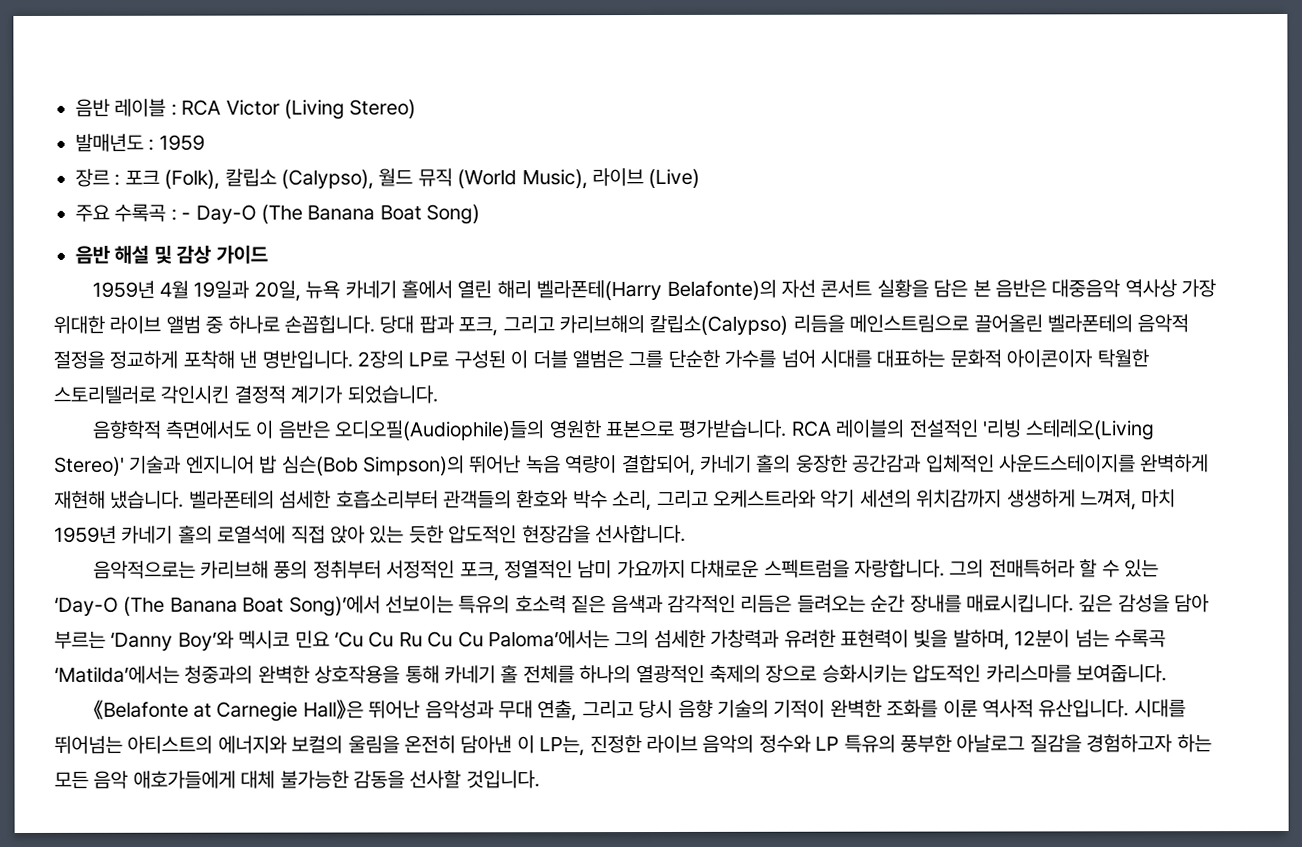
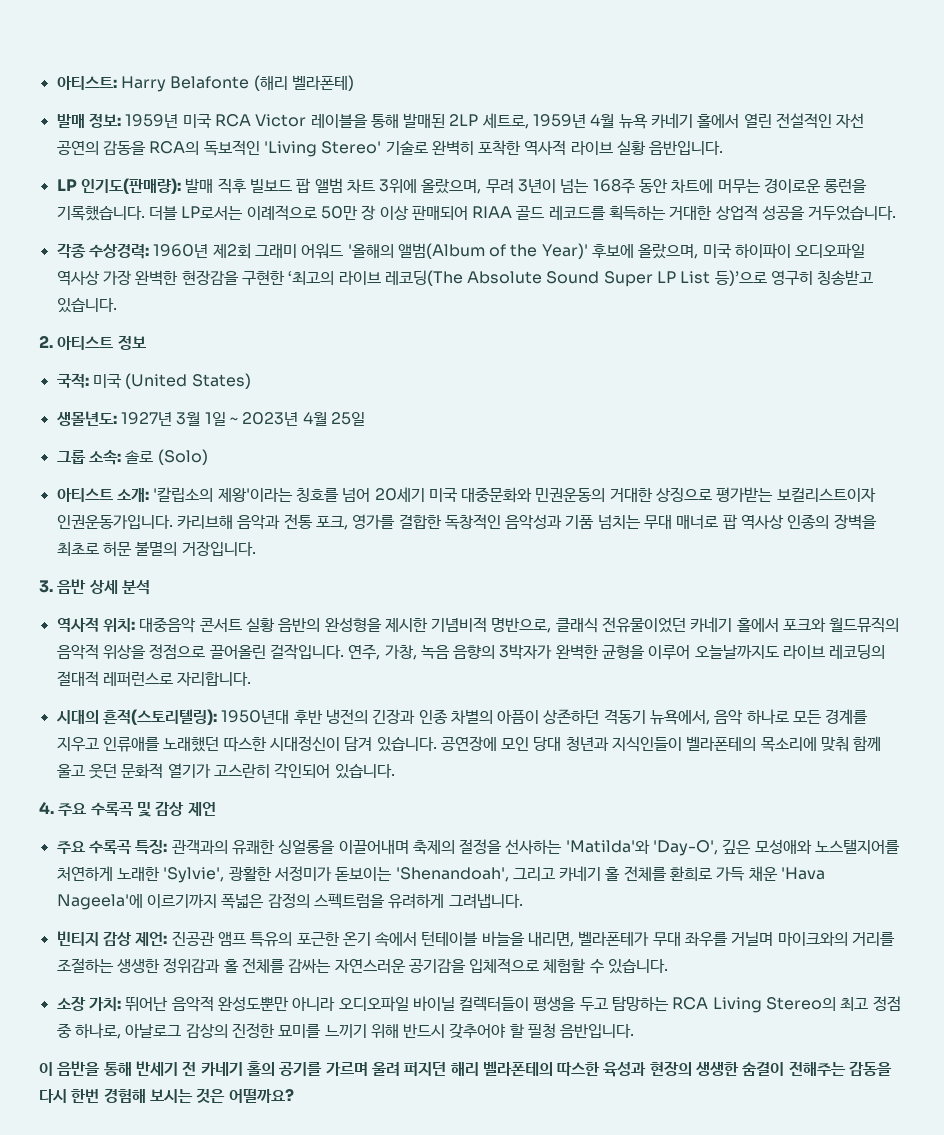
[75,98,417,120] [75,133,205,152] [75,168,701,190] [75,203,481,225] [75,245,268,264] [91,279,1217,302] [53,314,1190,337] [53,349,1149,369] [53,385,438,404] [91,419,1156,441] [54,453,1210,477] [54,489,1177,512] [54,524,686,544] [92,559,1159,582] [54,594,1211,617] [54,629,1166,651] [54,664,1167,684] [92,699,1186,722] [54,734,1212,757] [54,770,540,789] 음반 레이블 : RCA Victor (Living Stereo) // 발매년도 : 1959 // 장르 : 포크 (Folk), 칼립소 (Calypso), 월드 뮤직 (World Music), 라이브 (Live) // 주요 수록곡 : - Day-O (The Banana Boat Song) // 음반 해설 및 감상 가이드 // 1959년 4월 19일과 20일, 뉴욕 카네기 홀에서 열린 해리 벨라폰테(Harry Belafonte)의 자선 콘서트 실황을 담은 본 음반은 대중음악 역사상 가장 위대한 라이브 앨범 중 하나로 손꼽힙니다. 당대 팝과 포크, 그리고 카리브해의 칼립소(Calypso) 리듬을 메인스트림으로 끌어올린 벨라폰테의 음악적 절정을 정교하게 포착해 낸 명반입니다. 2장의 LP로 구성된 이 더블 앨범은 그를 단순한 가수를 넘어 시대를 대표하는 문화적 아이콘이자 탁월한 스토리텔러로 각인시킨 결정적 계기가 되었습니다. // 음향학적 측면에서도 이 음반은 오디오필(Audiophile)들의 영원한 표본으로 평가받습니다. RCA 레이블의 전설적인 '리빙 스테레오(Living Stereo)' 기술과 엔지니어 밥 심슨(Bob Simpson)의 뛰어난 녹음 역량이 결합되어, 카네기 홀의 웅장한 공간감과 입체적인 사운드스테이지를 완벽하게 재현해 냈습니다. 벨라폰테의 섬세한 호흡소리부터 관객들의 환호와 박수 소리, 그리고 오케스트라와 악기 세션의 위치감까지 생생하게 느껴져, 마치 1959년 카네기 홀의 로열석에 직접 앉아 있는 듯한 압도적인 현장감을 선사합니다. // 음악적으로는 카리브해 풍의 정취부터 서정적인 포크, 정열적인 남미 가요까지 다채로운 스펙트럼을 자랑합니다. 그의 전매특허라 할 수 있는 ‘Day-O (The Banana Boat Song)’에서 선보이는 특유의 호소력 짙은 음색과 감각적인 리듬은 들려오는 순간 장내를 매료시킵니다. 깊은 감성을 담아 부르는 ‘Danny Boy’와 멕시코 민요 ‘Cu Cu Ru Cu Cu Paloma’에서는 그의 섬세한 가창력과 유려한 표현력이 빛을 발하며, 12분이 넘는 수록곡 ‘Matilda’에서는 청중과의 완벽한 상호작용을 통해 카네기 홀 전체를 하나의 열광적인 축제의 장으로 승화시키는 압도적인 카리스마를 보여줍니다. // 《Belafonte at Carnegie Hall》은 뛰어난 음악성과 무대 연출, 그리고 당시 음향 기술의 기적이 완벽한 조화를 이룬 역사적 유산입니다. 시대를 뛰어넘는 아티스트의 에너지와 보컬의 울림을 온전히 담아낸 이 LP는, 진정한 라이브 음악의 정수와 LP 특유의 풍부한 아날로그 질감을 경험하고자 하는 모든 음악 애호가들에게 대체 불가능한 감동을 선사할 것입니다. -> [56,75,354,92] [56,113,865,129] [56,140,724,157] [56,178,868,194] [56,205,897,221] [56,243,866,259] [56,270,874,287] [56,298,117,313] [39,335,146,350] [56,373,251,389] [55,411,365,426] [56,449,208,465] [56,487,876,503] [56,514,877,530] [56,541,256,557] [39,579,150,595] [56,617,900,633] [56,644,886,660] [56,671,252,687] [55,709,869,725] [56,736,882,752] [56,763,395,779] [39,801,216,817] [56,839,901,856] [56,866,826,883] [56,893,523,910] [56,931,896,947] [56,958,669,974] [56,996,901,1013] [56,1023,635,1039] [39,1061,893,1077] [39,1088,294,1103] 아티스트: Harry Belafonte (해리 벨라폰테) // 발매 정보: 1959년 미국 RCA Victor 레이블을 통해 발매된 2LP 세트로, 1959년 4월 뉴욕 카네기 홀에서 열린 전설적인 자선 공연의 감동을 RCA의 독보적인 'Living Stereo' 기술로 완벽히 포착한 역사적 라이브 실황 음반입니다. // LP 인기도(판매량): 발매 직후 빌보드 팝 앨범 차트 3위에 올랐으며, 무려 3년이 넘는 168주 동안 차트에 머무는 경이로운 롱런을 기록했습니다. 더블 LP로서는 이례적으로 50만 장 이상 판매되어 RIAA 골드 레코드를 획득하는 거대한 상업적 성공을 거두었습니다. // 각종 수상경력: 1960년 제2회 그래미 어워드 '올해의 앨범(Album of the Year)' 후보에 올랐으며, 미국 하이파이 오디오파일 역사상 가장 완벽한 현장감을 구현한 ‘최고의 라이브 레코딩(The Absolute Sound Super LP List 등)’으로 영구히 칭송받고 있습니다. // 2. 아티스트 정보 // 국적: 미국 (United States) // 생몰년도: 1927년 3월 1일 ~ 2023년 4월 25일 // 그룹 소속: 솔로 (Solo) // 아티스트 소개: '칼립소의 제왕'이라는 칭호를 넘어 20세기 미국 대중문화와 민권운동의 거대한 상징으로 평가받는 보컬리스트이자 인권운동가입니다. 카리브해 음악과 전통 포크, 영가를 결합한 독창적인 음악성과 기품 넘치는 무대 매너로 팝 역사상 인종의 장벽을 최초로 허문 불멸의 거장입니다. // 3. 음반 상세 분석 // 역사적 위치: 대중음악 콘서트 실황 음반의 완성형을 제시한 기념비적 명반으로, 클래식 전유물이었던 카네기 홀에서 포크와 월드뮤직의 음악적 위상을 정점으로 끌어올린 걸작입니다. 연주, 가창, 녹음 음향의 3박자가 완벽한 균형을 이루어 오늘날까지도 라이브 레코딩의 절대적 레퍼런스로 자리합니다. // 시대의 흔적(스토리텔링): 1950년대 후반 냉전의 긴장과 인종 차별의 아픔이 상존하던 격동기 뉴욕에서, 음악 하나로 모든 경계를 지우고 인류애를 노래했던 따스한 시대정신이 담겨 있습니다. 공연장에 모인 당대 청년과 지식인들이 벨라폰테의 목소리에 맞춰 함께 울고 웃던 문화적 열기가 고스란히 각인되어 있습니다. // 4. 주요 수록곡 및 감상 제언 // 주요 수록곡 특징: 관객과의 유쾌한 싱얼롱을 이끌어내며 축제의 절정을 선사하는 'Matilda'와 'Day-O', 깊은 모성애와 노스탤지어를 처연하게 노래한 'Sylvie', 광활한 서정미가 돋보이는 'Shenandoah', 그리고 카네기 홀 전체를 환희로 가득 채운 'Hava Nageela'에 이르기까지 폭넓은 감정의 스펙트럼을 유려하게 그려냅니다. // 빈티지 감상 제언: 진공관 앰프 특유의 포근한 온기 속에서 턴테이블 바늘을 내리면, 벨라폰테가 무대 좌우를 거닐며 마이크와의 거리를 조절하는 생생한 정위감과 홀 전체를 감싸는 자연스러운 공기감을 입체적으로 체험할 수 있습니다. // 소장 가치: 뛰어난 음악적 완성도뿐만 아니라 오디오파일 바이닐 컬렉터들이 평생을 두고 탐망하는 RCA Living Stereo의 최고 정점 중 하나로, 아날로그 감상의 진정한 묘미를 느끼기 위해 반드시 갖추어야 할 필청 음반입니다. // 이 음반을 통해 반세기 전 카네기 홀의 공기를 가르며 울려 퍼지던 해리 벨라폰테의 따스한 육성과 현장의 생생한 숨결이 전해주는 감동을 다시 한번 경험해 보시는 것은 어떨까요?

